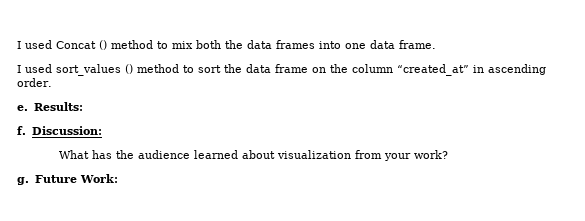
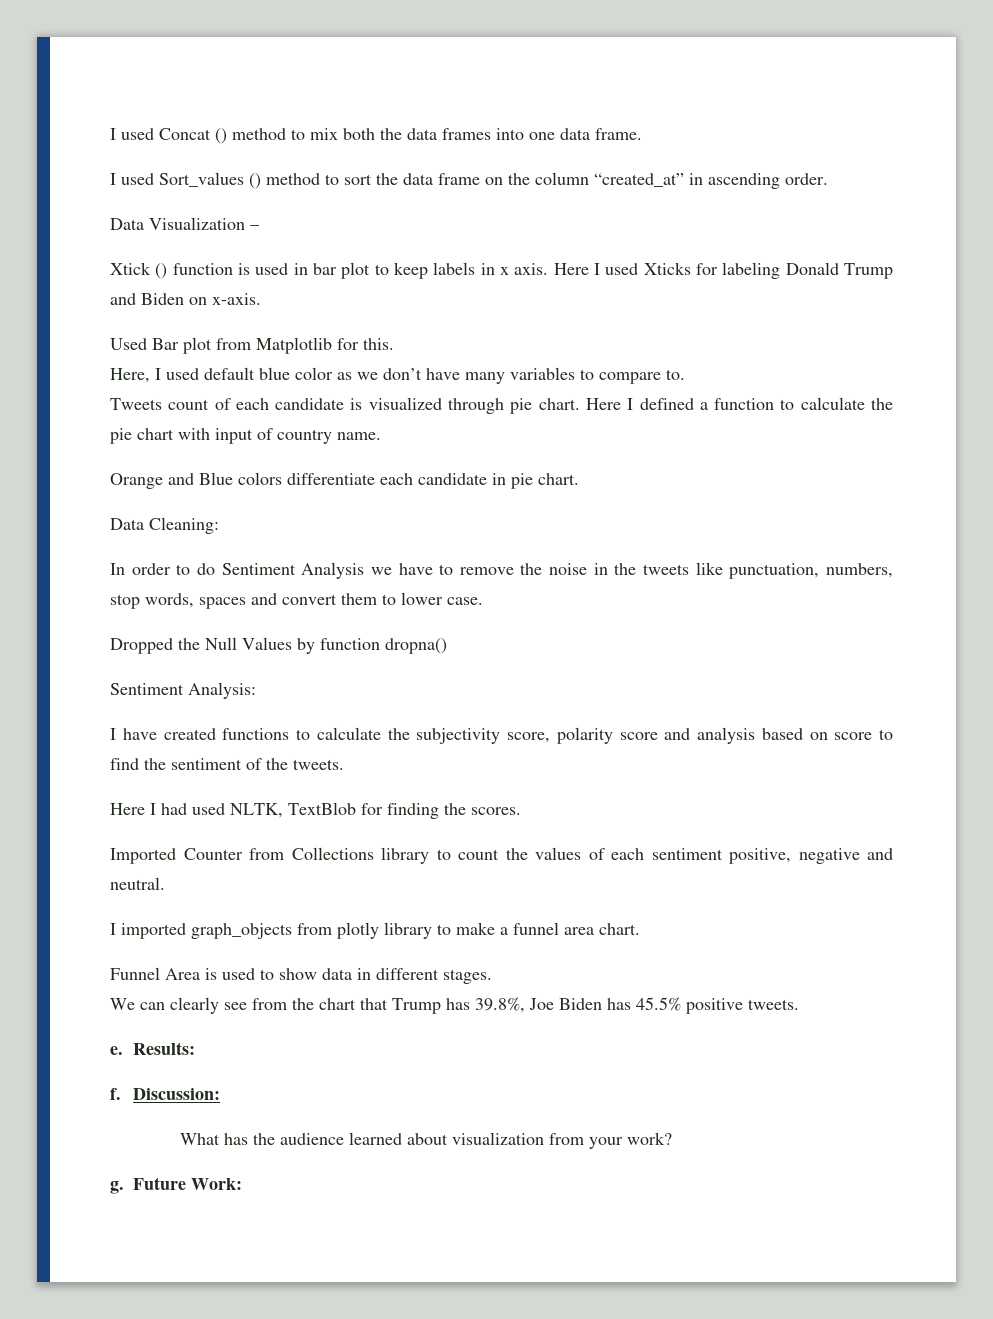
[56,64,121,76] sort_values -> [159,172,244,187] Sort_values
(52, 82) none -> [110,217,259,230] [110,262,894,279] [110,293,261,305] [110,337,394,354] [110,367,685,384] [110,397,893,414] [110,428,381,444] [110,472,579,489] [110,517,219,534] [110,562,893,579] [110,592,483,609] [110,637,447,654] [110,682,256,699] [110,727,893,744] [110,758,344,770] [110,802,521,819] [110,847,893,864] [110,877,165,890] [110,922,640,939] [110,967,492,984] [110,997,799,1014] // Data Visualization – // Xtick () function is used in bar plot to keep labels in x axis. Here I used Xticks for labeling Donald Trump and Biden on x-axis. // Used Bar plot from Matplotlib for this. // Here, I used default blue color as we don’t have many variables to compare to. // Tweets count of each candidate is visualized through pie chart. Here I defined a function to calculate the pie chart with input of country name. // Orange and Blue colors differentiate each candidate in pie chart. // Data Cleaning: // In order to do Sentiment Analysis we have to remove the noise in the tweets like punctuation, numbers, stop words, spaces and convert them to lower case. // Dropped the Null Values by function dropna() // Sentiment Analysis: // I have created functions to calculate the subjectivity score, polarity score and analysis based on score to find the sentiment of the tweets. // Here I had used NLTK, TextBlob for finding the scores. // Imported Counter from Collections library to count the values of each sentiment positive, negative and neutral. // I imported graph_objects from plotly library to make a funnel area chart. // Funnel Area is used to show data in different stages. // We can clearly see from the chart that Trump has 39.8%, Joe Biden has 45.5% positive tweets.

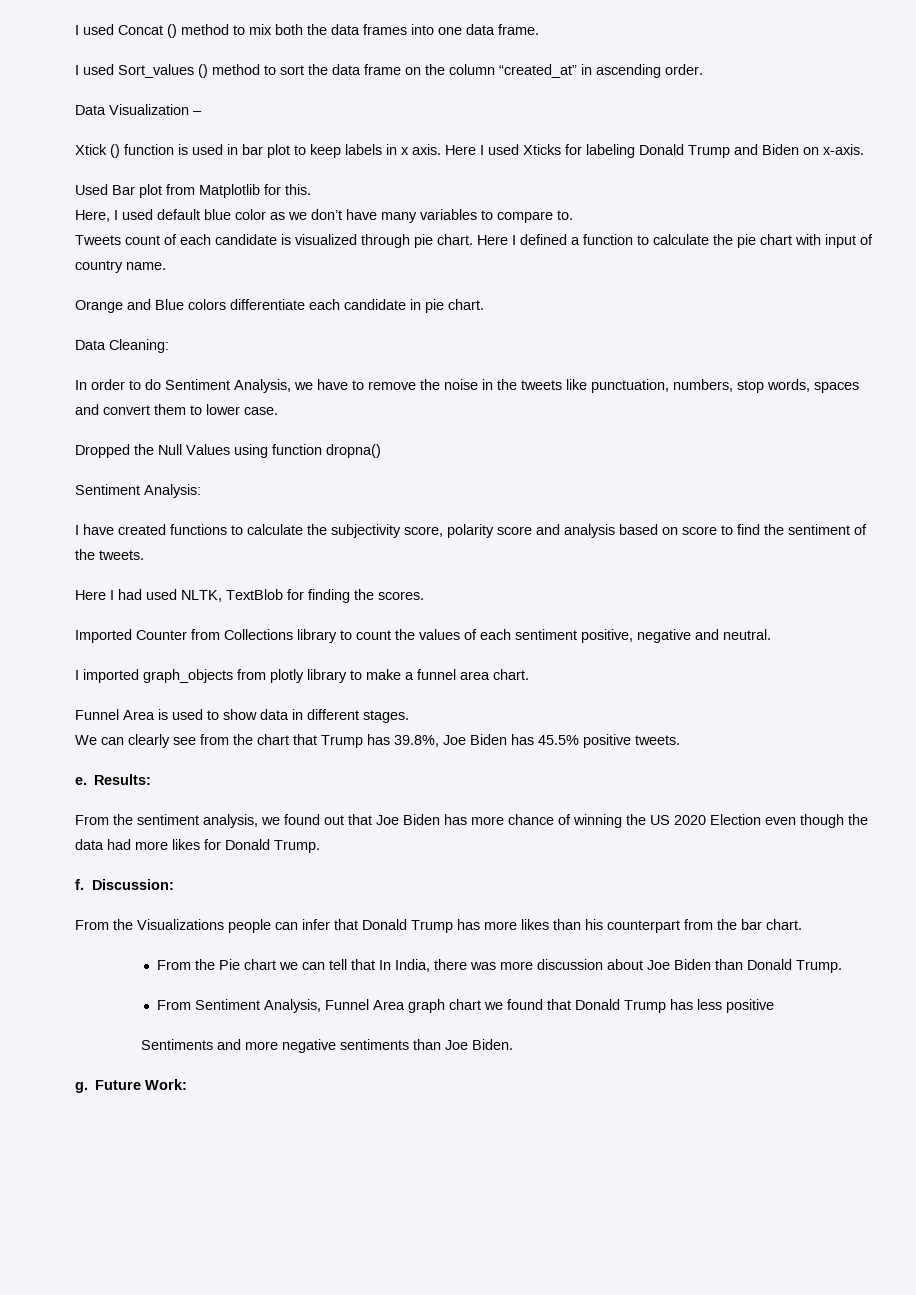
[301,562,365,579] Analysis -> [234,379,291,393] Analysis,
[297,638,315,654] by -> [234,444,268,458] using
[110,1088,221,1100] [179,1132,672,1149] f. Discussion: // What has the audience learned about visualization from your work? -> [75,814,868,828] [75,839,320,853] [75,879,174,890] [75,919,802,933] [156,959,842,973] [156,999,774,1013] [141,1039,514,1053] From the sentiment analysis, we found out that Joe Biden has more chance of winning the US 2020 Election even though the data had more likes for Donald Trump. // f. Discussion: // From the Visualizations people can infer that Donald Trump has more likes than his counterpart from the bar chart. // From the Pie chart we can tell that In India, there was more discussion about Joe Biden than Donald Trump. // From Sentiment Analysis, Funnel Area graph chart we found that Donald Trump has less positive // Sentiments and more negative sentiments than Joe Biden.

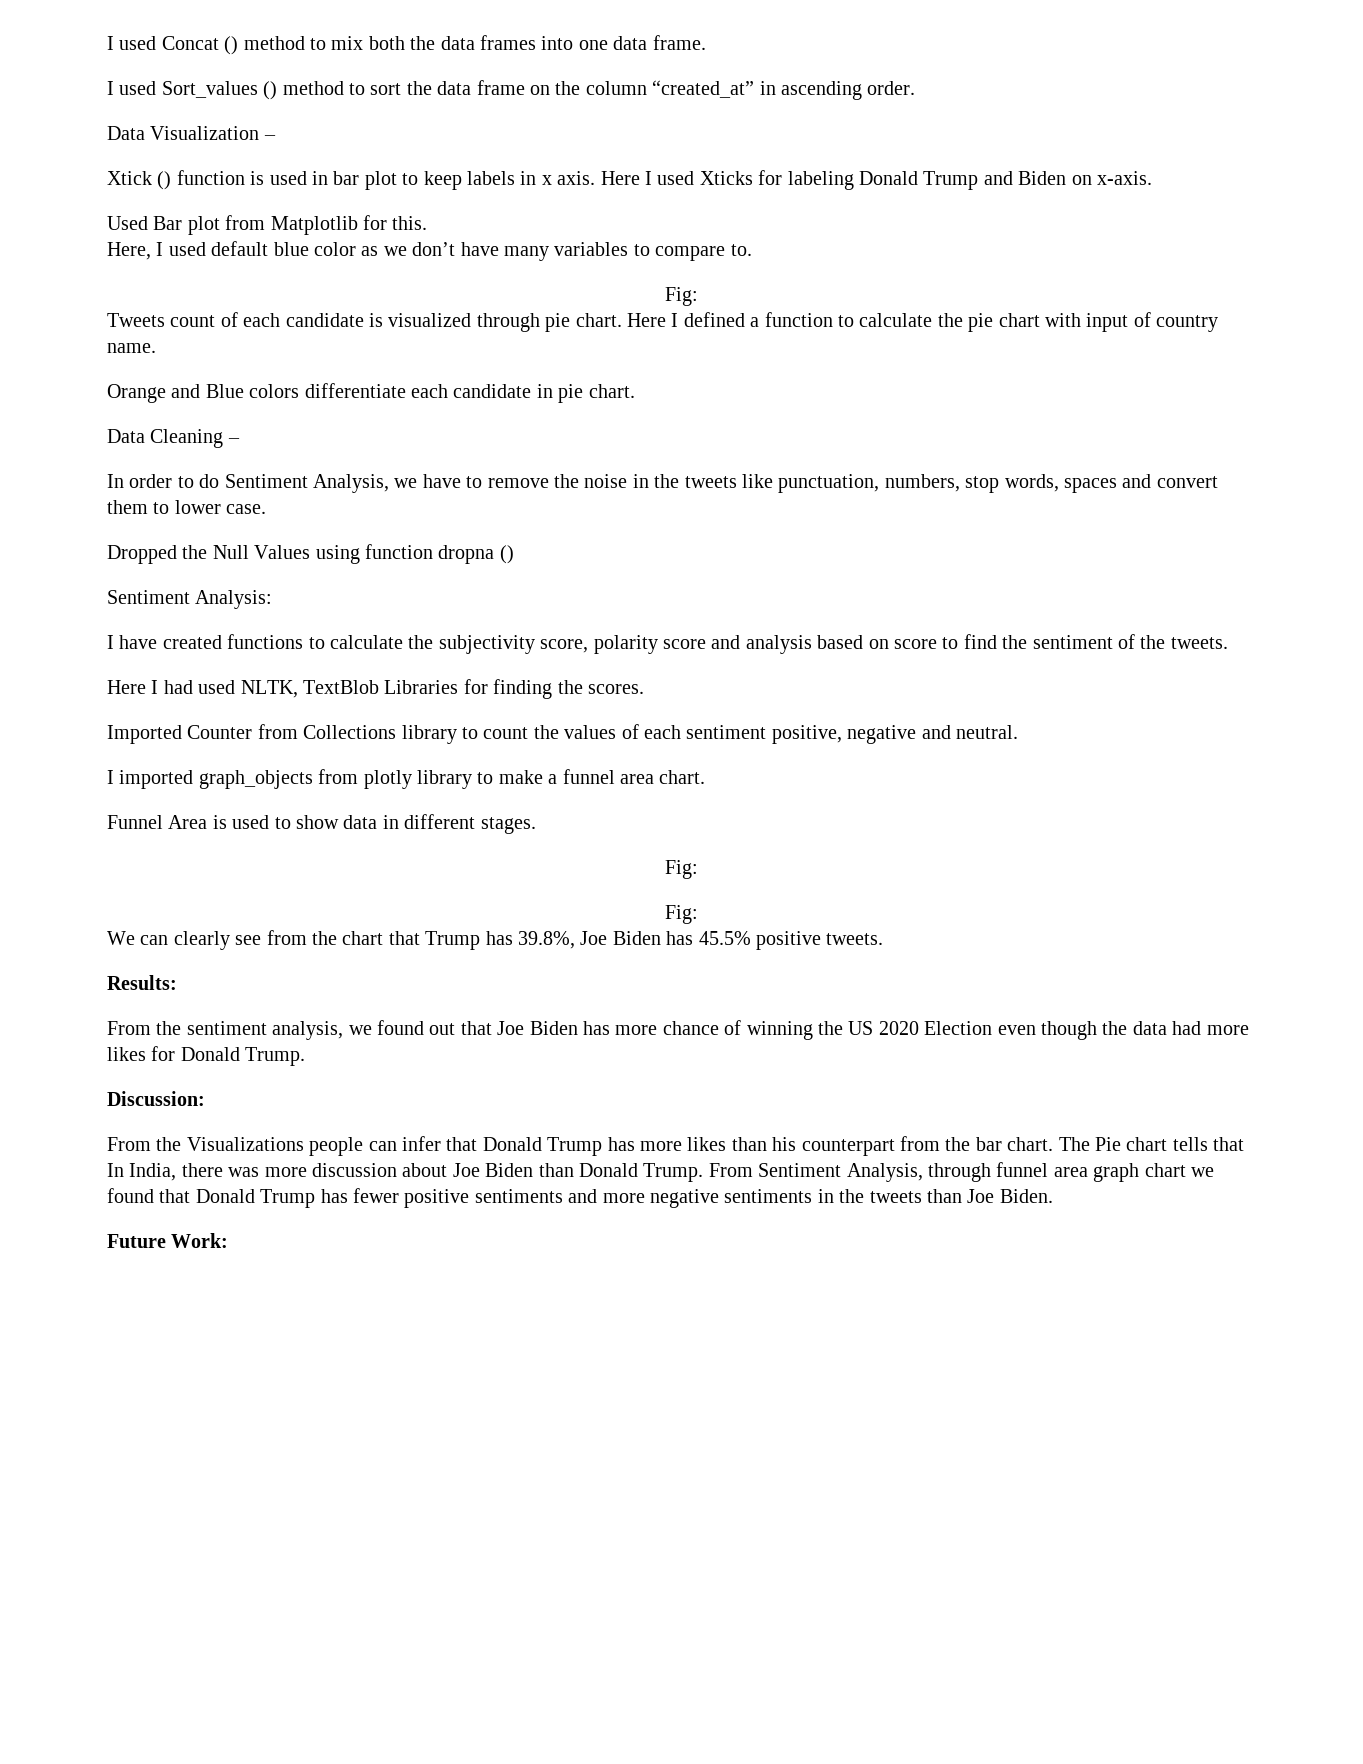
(573, 215) none -> [665,287,698,306] // Fig:
[109,339,169,353] Cleaning: -> [150,429,240,448] Cleaning –
[326,444,381,458] dropna() -> [438,545,514,564] dropna ()
(283, 594) none -> [384,680,459,694] Libraries
(409, 716) none -> [665,860,698,879] [665,905,698,924] // Fig: // Fig:
[75,777,87,785] e. -> (884, 939) none
[75,879,84,890] f. -> (306, 1056) none
[156,959,347,970] // From the Pie chart we can tell -> [1058,1137,1208,1151] The Pie chart tells
(842, 966) // -> (704, 1172) none
[324,999,405,1010] Funnel Area -> [927,1162,1088,1182] through funnel area
[696,999,774,1013] [141,1039,214,1050] less positive // Sentiments -> [353,1188,563,1208] fewer positive sentiments
(410, 1044) none -> [817,1189,922,1203] in the tweets
[75,1082,88,1093] g. -> (1053, 1196) none

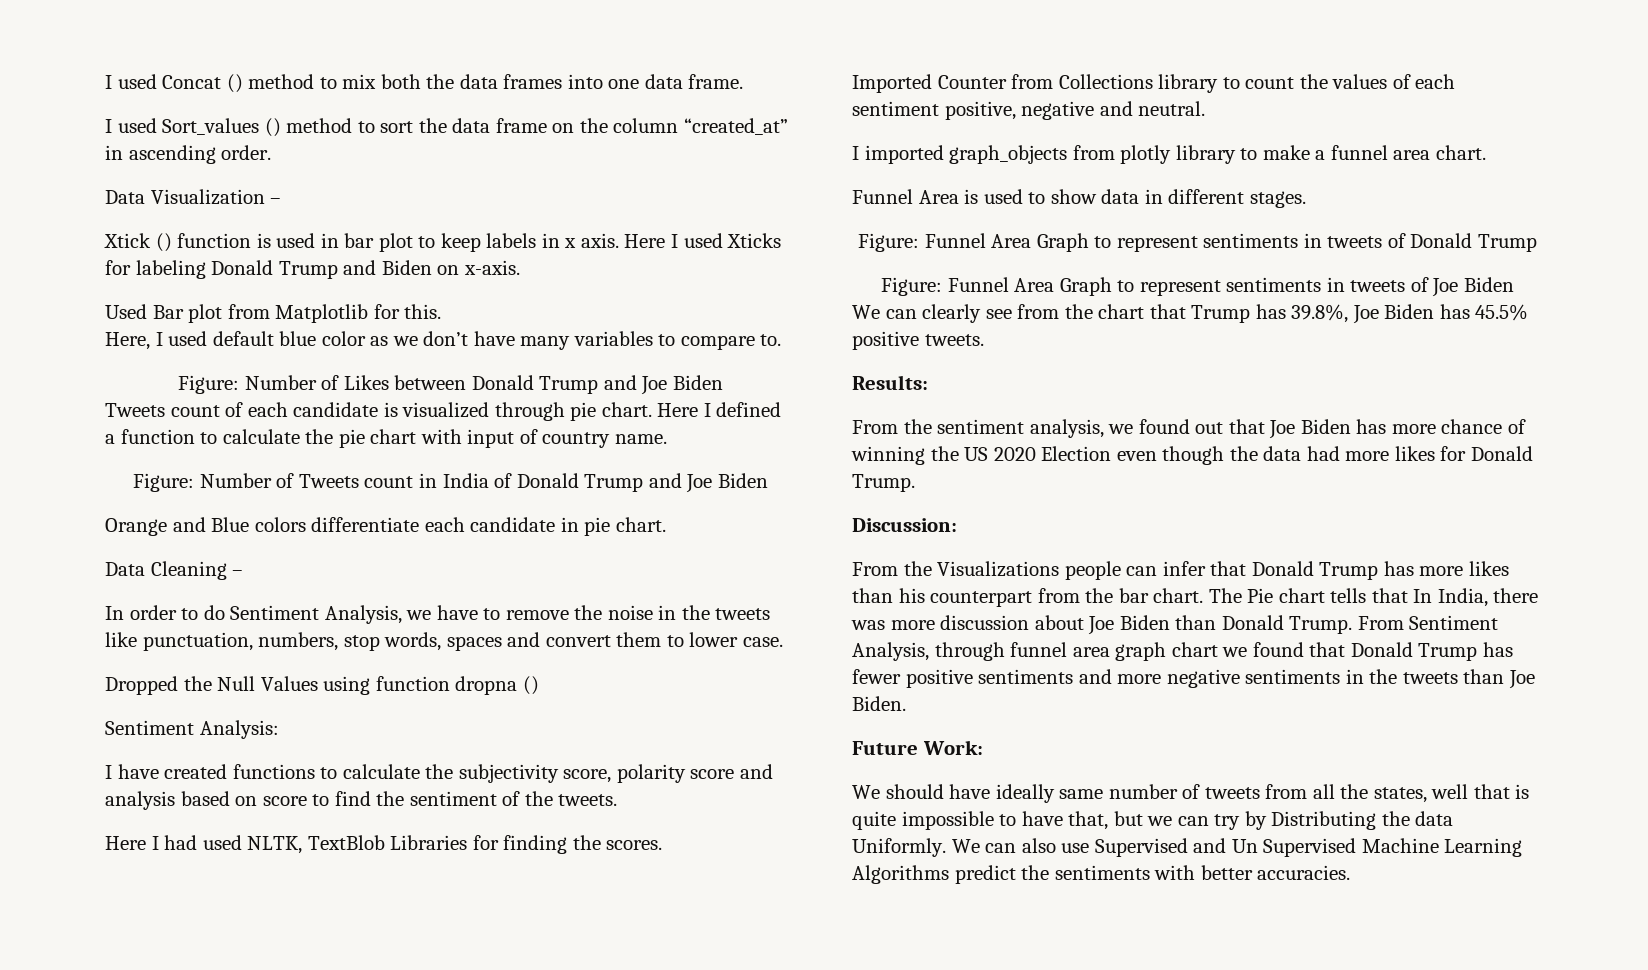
[665,287,698,306] Fig: -> [178,375,723,395] Figure: Number of Likes between Donald Trump and Joe Biden
(156, 348) none -> [133,473,768,493] // Figure: Number of Tweets count in India of Donald Trump and Joe Biden
[665,860,698,879] [665,905,698,924] Fig: // Fig: -> [858,233,1537,252] [881,277,1514,297] Figure: Funnel Area Graph to represent sentiments in tweets of Donald Trump // Figure: Funnel Area Graph to represent sentiments in tweets of Joe Biden
(229, 1240) none -> [852,784,1530,803] [852,811,1454,830] [852,838,1523,857] [852,865,1351,884] // We should have ideally same number of tweets from all the states, well that is quite impossible to have that, but we can try by Distributing the data Uniformly. We can also use Supervised and Un Supervised Machine Learning Algorithms predict the sentiments with better accuracies.

